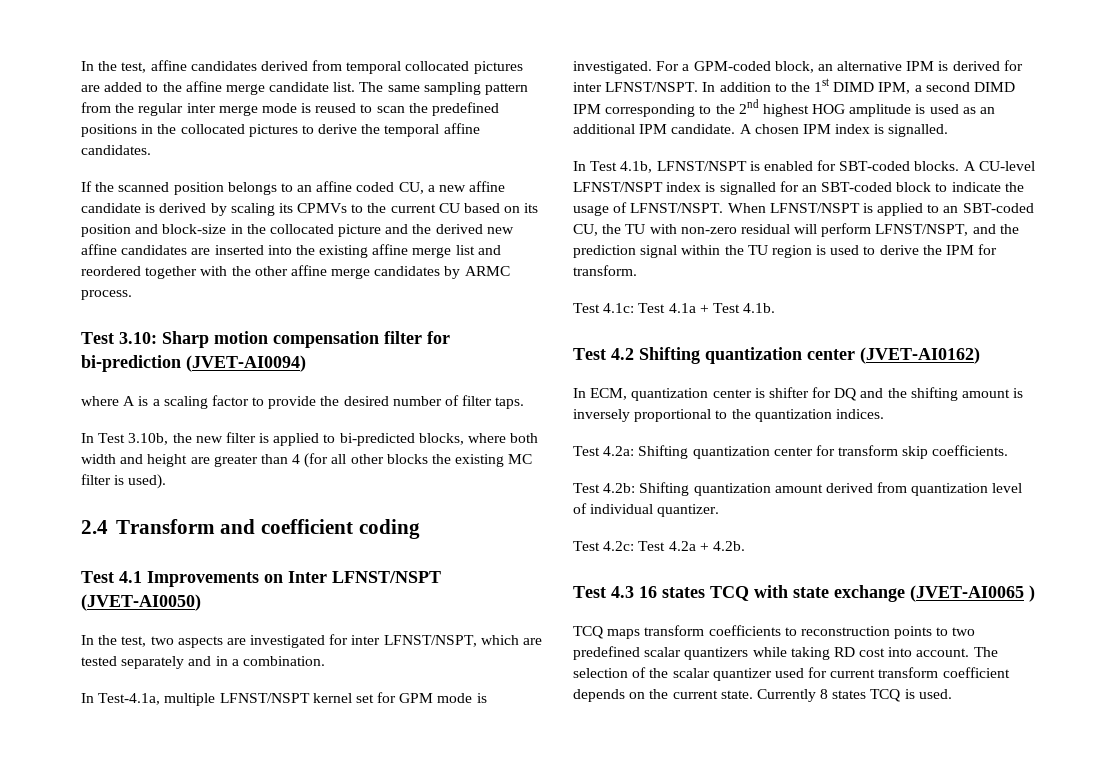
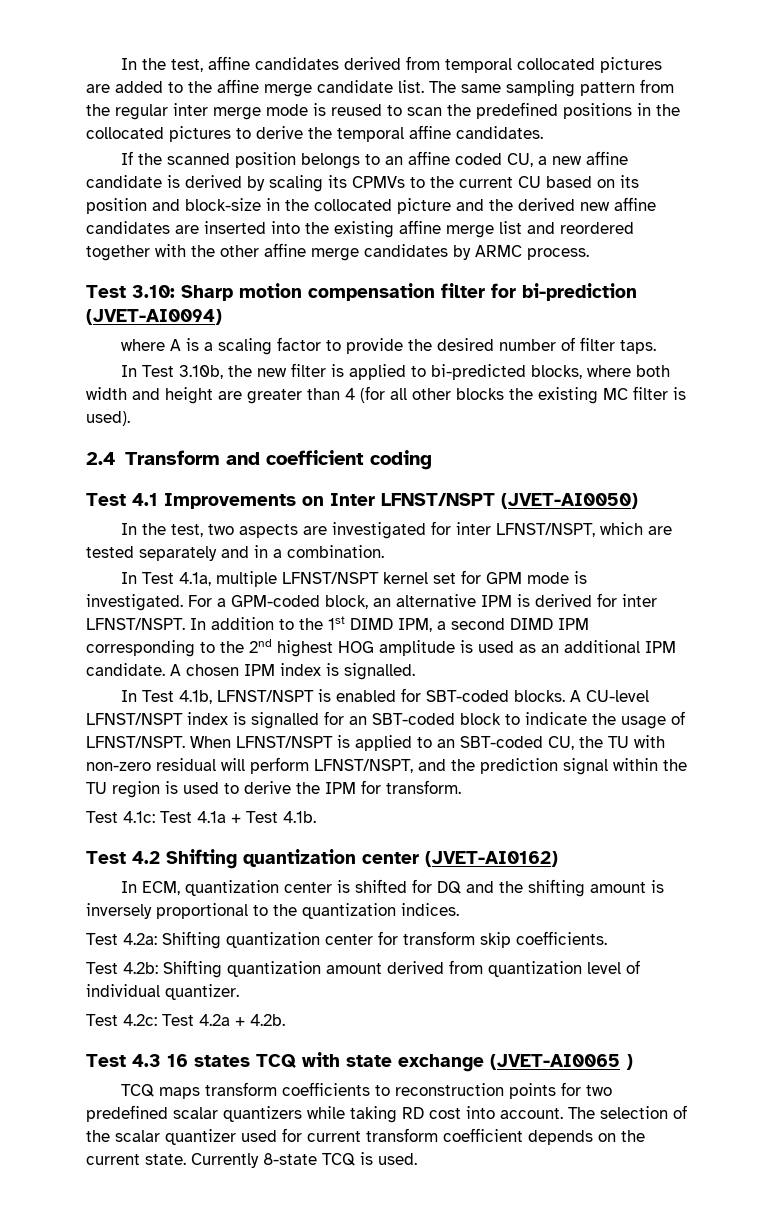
[98,693,161,705] Test-4.1a, -> [141,572,211,586] Test 4.1a,
[768,387,809,398] shifter -> [354,879,407,893] shifted
[936,627,949,636] to -> [560,1082,581,1096] for
[820,689,867,699] 8 states -> [263,1153,317,1165] 8-state

